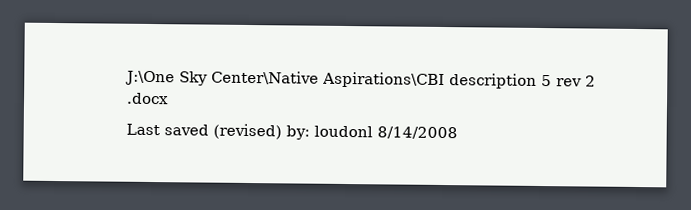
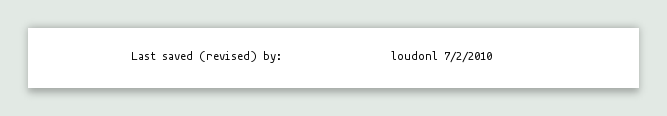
[124,70,596,89] [126,92,169,105] J:\One Sky Center\Native Aspirations\CBI description 5 rev 2 .docx // -> (130, 56) none
[376,126,458,140] 8/14/2008 -> [443,51,492,63] 7/2/2010

